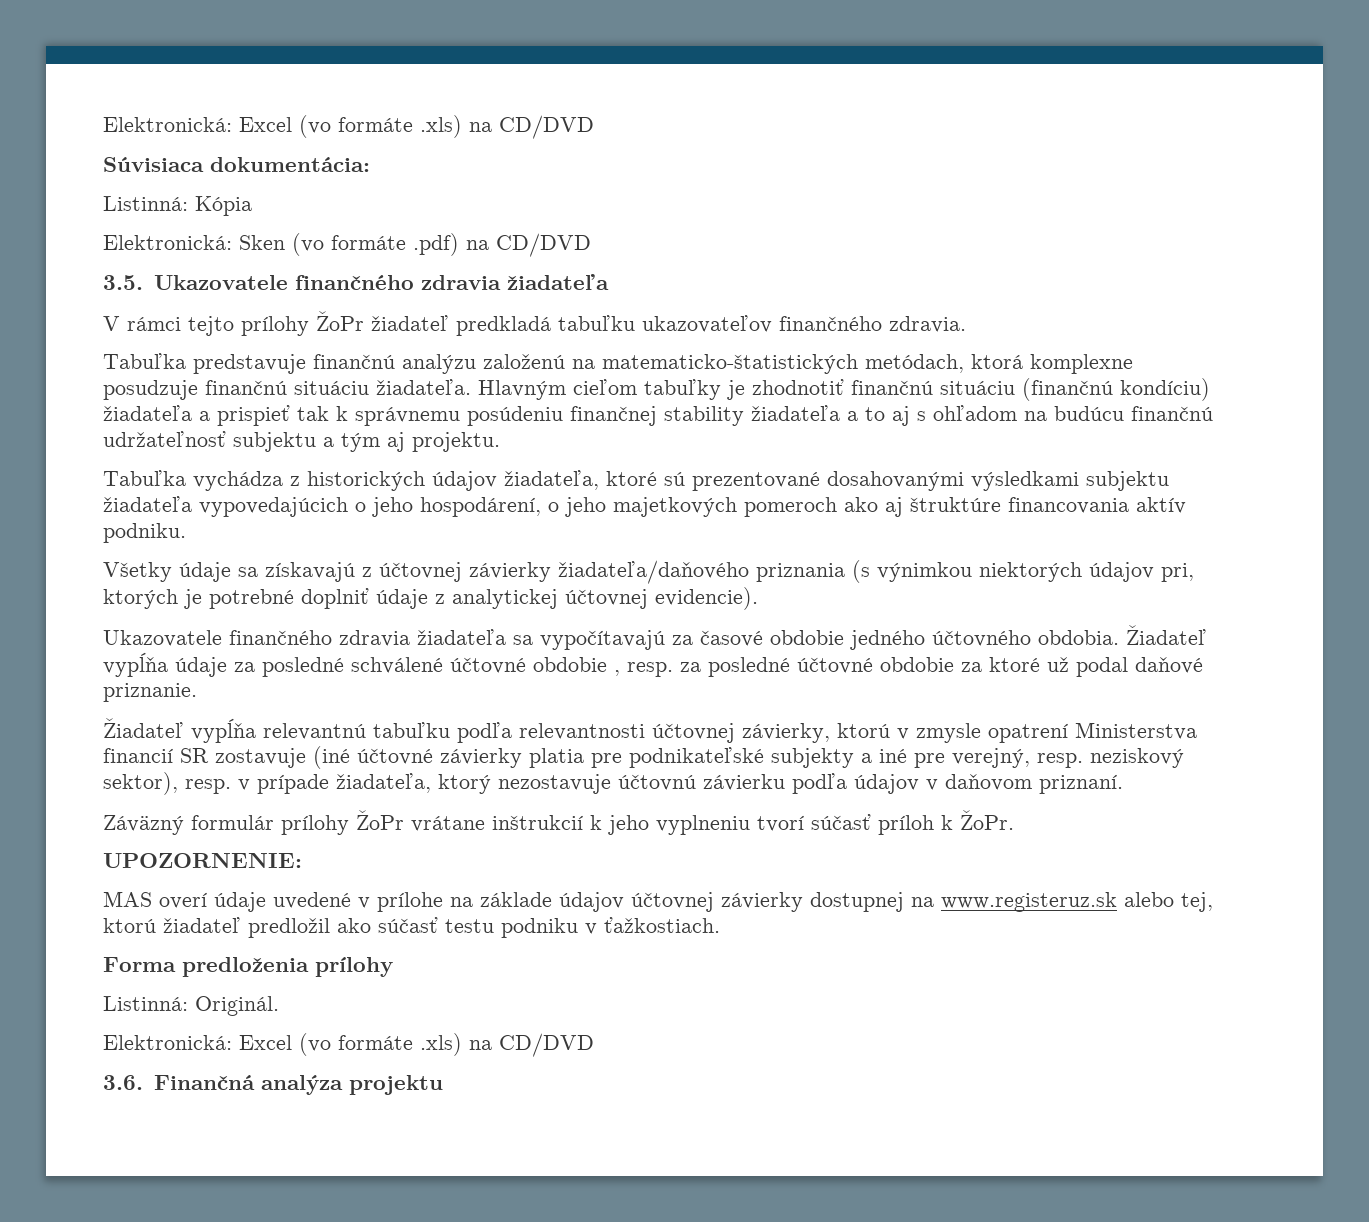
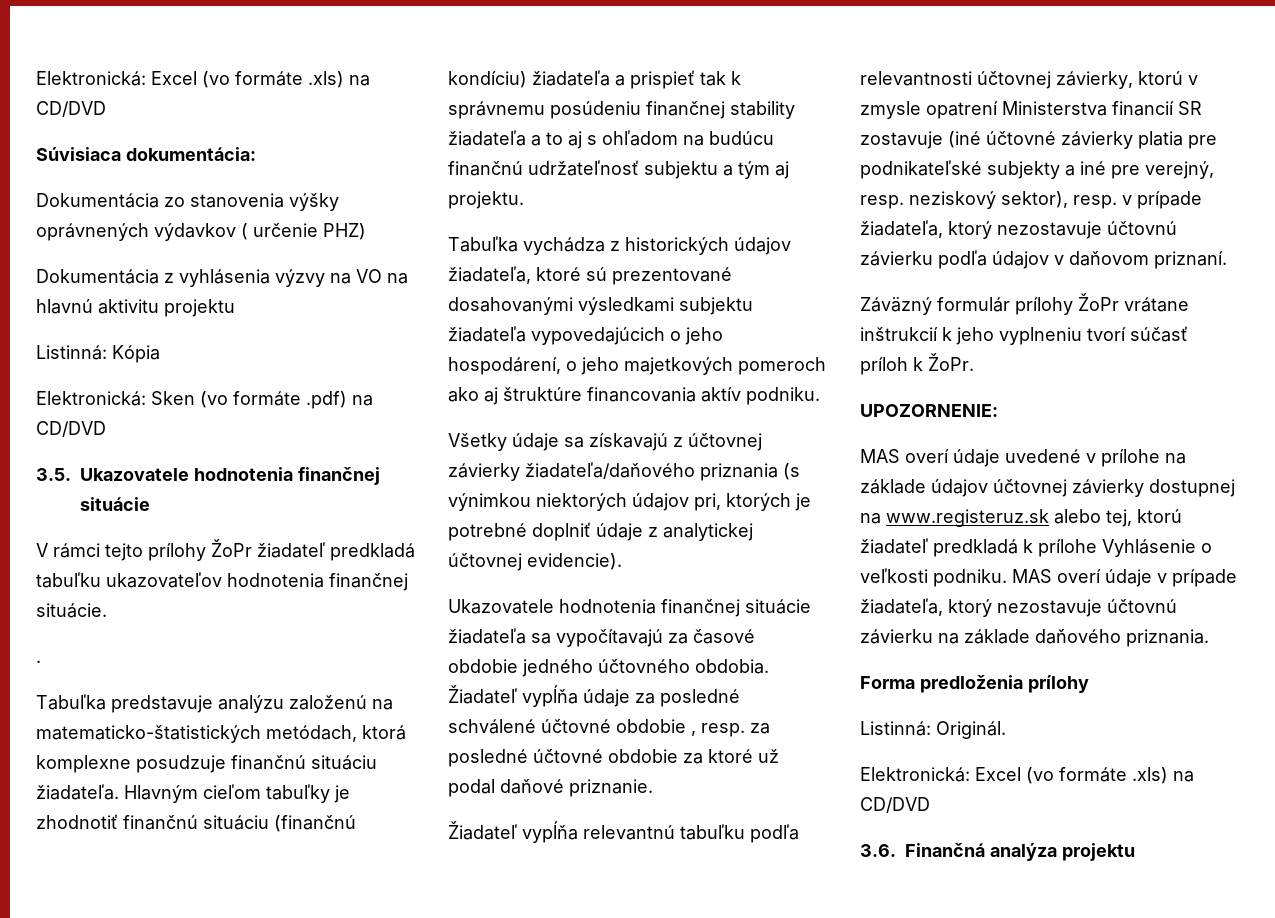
(370, 164) none -> [36,193,339,211] [36,223,366,241] [36,269,408,287] [36,299,235,317] // Dokumentácia zo stanovenia výšky oprávnených výdavkov ( určenie PHZ) // Dokumentácia z vyhlásenia výzvy na VO na hlavnú aktivitu projektu
[294,274,609,290] finančného zdravia žiadateľa -> [194,467,380,485] [80,497,150,511] hodnotenia finančnej situácie
[779,316,966,333] finančného zdravia. -> [227,573,408,591] [36,603,107,618] [36,660,41,663] hodnotenia finančnej situácie. // .
[313,354,395,369] finančnú -> (213, 704) none
[229,630,410,647] finančného zdravia -> [559,599,811,617] hodnotenia finančnej situácie
[248,917,720,938] predložil ako súčasť testu podniku v ťažkostiach. -> [933,539,1212,557] [860,568,1237,587] [860,598,1177,617] [860,629,1209,647] predkladá k prílohe Vyhlásenie o veľkosti podniku. MAS overí údaje v prípade žiadateľa, ktorý nezostavuje účtovnú závierku na základe daňového priznania.

